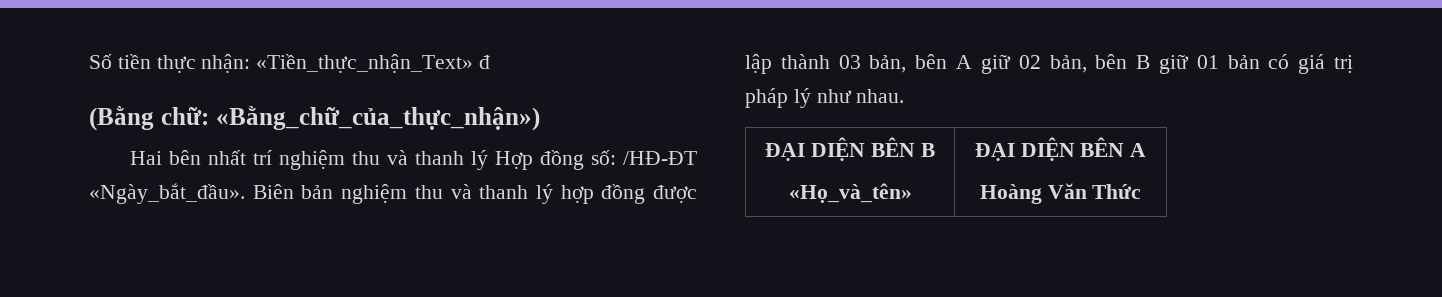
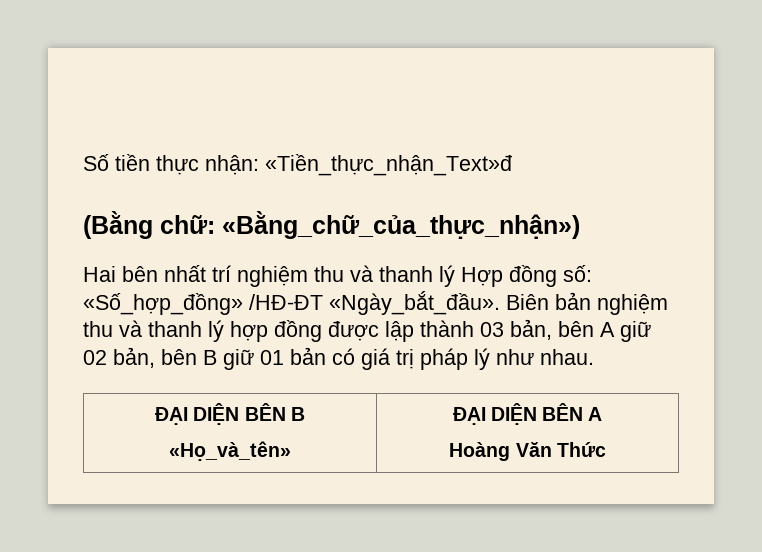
[256,54,491,73] «Tiền_thực_nhận_Text» đ -> [265,154,512,176] «Tiền_thực_nhận_Text»đ
(617, 157) none -> [83,293,243,315] «Số_hợp_đồng»

